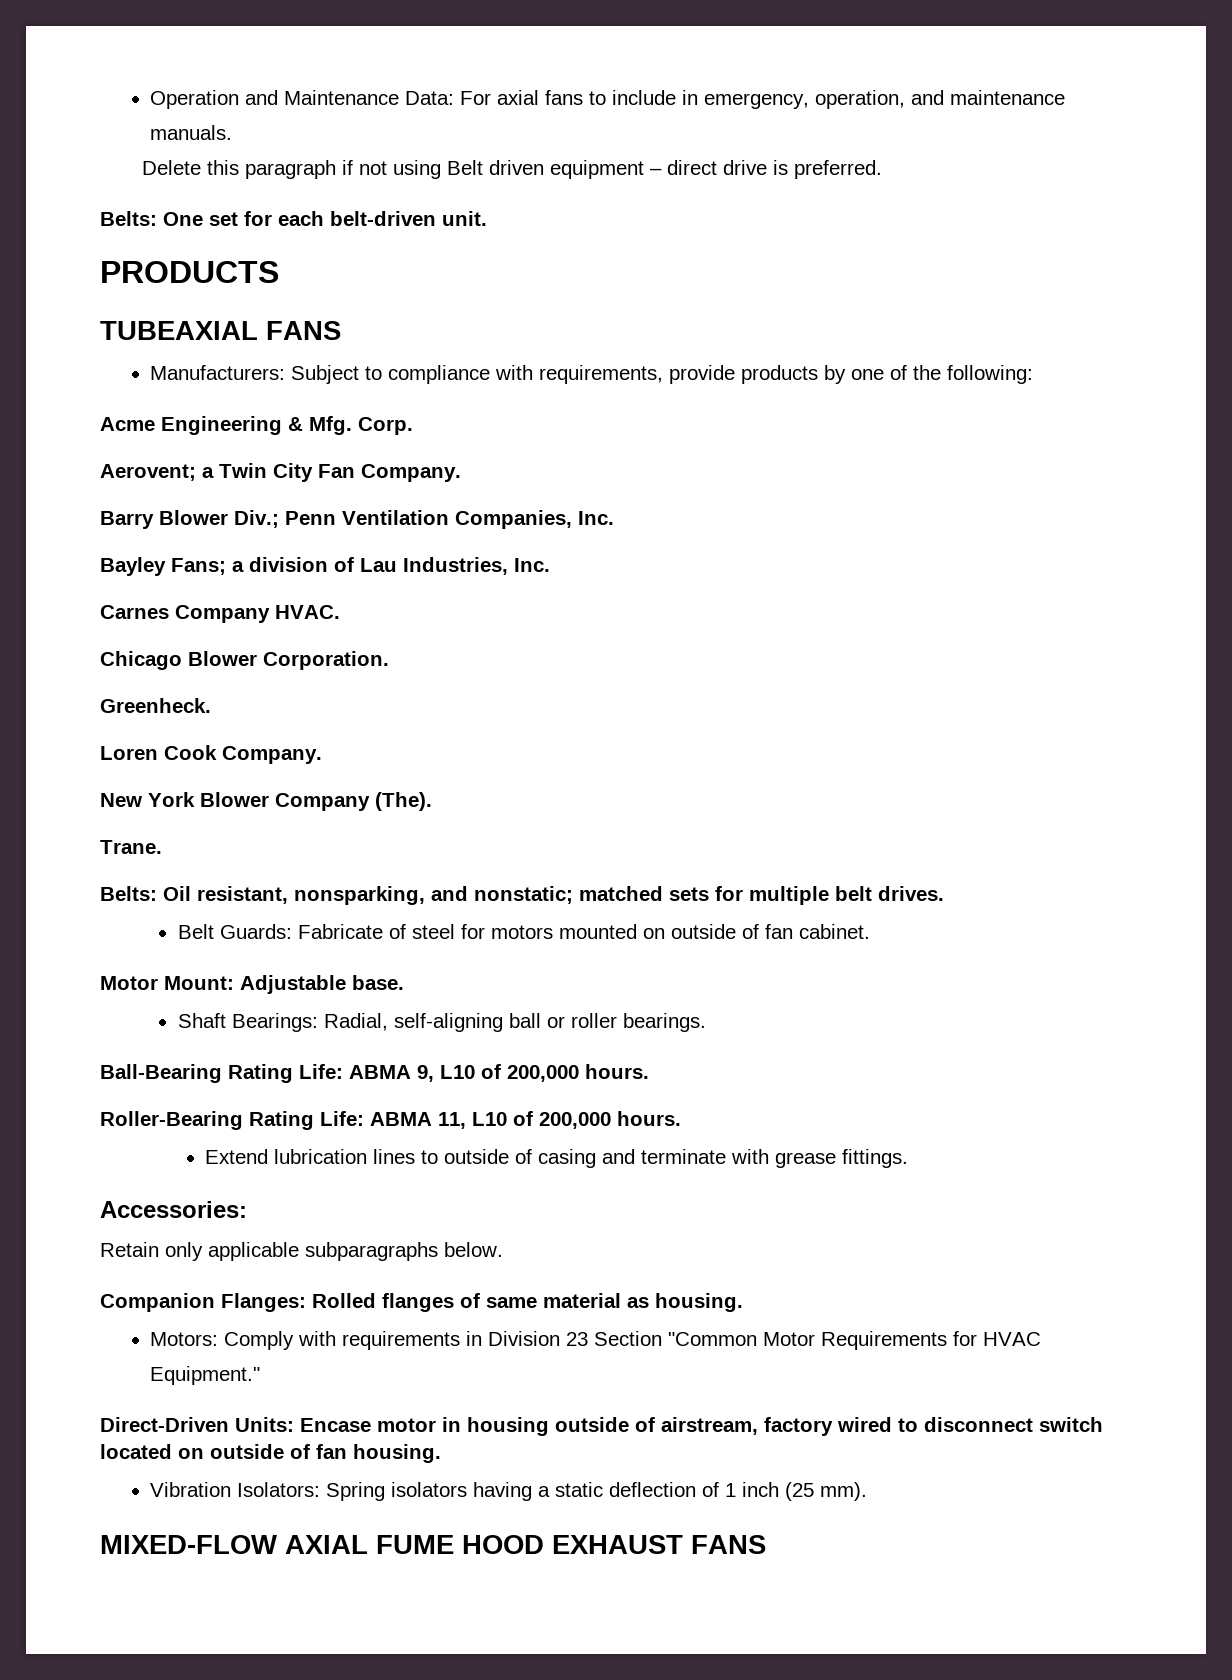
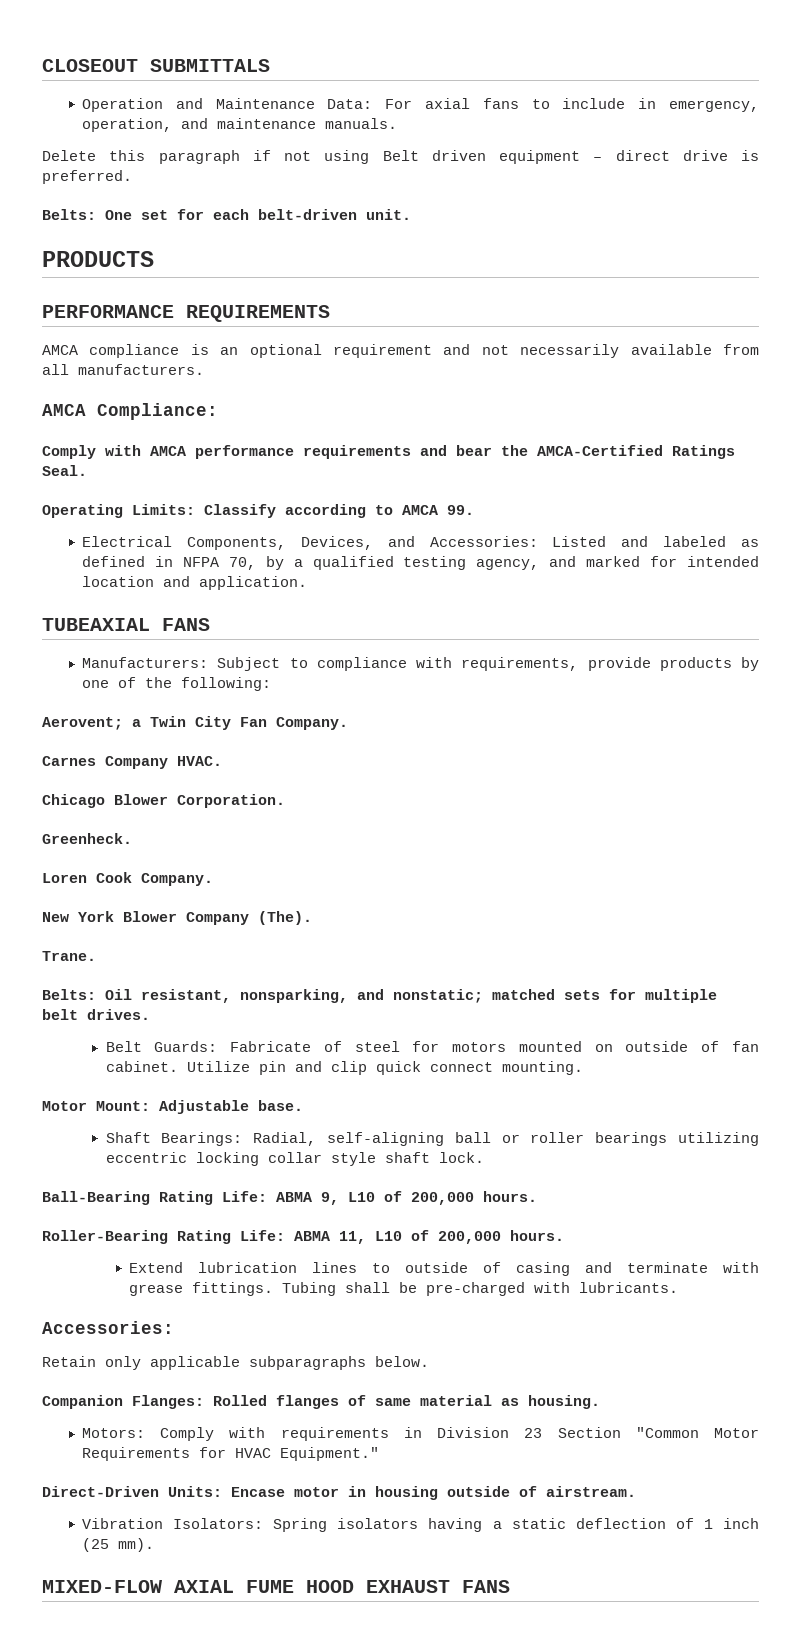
(150, 99) none -> [42,59,270,72] CLOSEOUT SUBMITTALS //
(279, 272) none -> [42,305,330,322] [42,344,759,358] [42,364,204,375] [42,403,218,420] [42,445,735,459] [42,465,87,476] [42,504,474,518] [82,536,759,550] [82,556,759,570] [82,576,308,590] // PERFORMANCE REQUIREMENTS // AMCA compliance is an optional requirement and not necessarily available from all manufacturers. // AMCA Compliance: // Comply with AMCA performance requirements and bear the AMCA-Certified Ratings Seal. // Operating Limits: Classify according to AMCA 99. // Electrical Components, Devices, and Accessories: Listed and labeled as defined in NFPA 70, by a qualified testing agency, and marked for intended location and application.
[100,416,413,435] // Acme Engineering & Mfg. Corp. -> (272, 684) none
[100,510,614,529] [100,557,550,576] // Barry Blower Div.; Penn Ventilation Companies, Inc. // Bayley Fans; a division of Lau Industries, Inc. -> (348, 723) none
(870, 931) none -> [186,1061,583,1075] Utilize pin and clip quick connect mounting.
[622,1013,706,1032] bearings. -> [595,1132,760,1146] [105,1152,484,1166] bearings utilizing eccentric locking collar style shaft lock.
(909, 1158) none -> [282,1282,679,1296] Tubing shall be pre-charged with lubricants.
[661,1417,1103,1436] [100,1444,441,1463] airstream, factory wired to disconnect switch located on outside of fan housing. -> [546,1486,636,1497] airstream.

